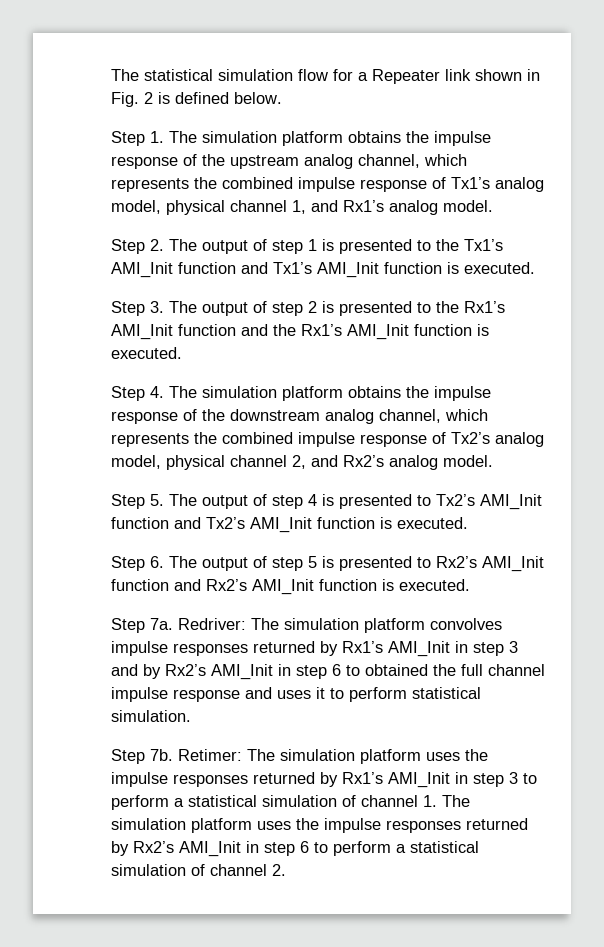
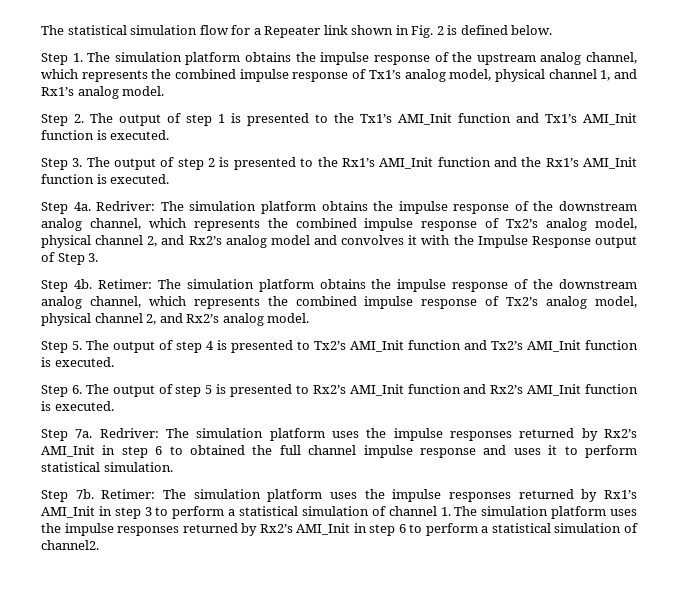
[150,386,164,398] 4. -> [73,201,637,214] [41,218,638,231] [41,235,638,248] [41,252,99,265] [41,279,152,292] 4a. Redriver: The simulation platform obtains the impulse response of the downstream analog channel, which represents the combined impulse response of Tx2’s analog model, physical channel 2, and Rx2’s analog model and convolves it with the Impulse Response output of Step 3. // Step 4b. Retimer:
[430,618,502,630] [111,641,518,657] [111,664,161,679] convolves impulse responses returned by Rx1’s AMI_Init in step 3 and by -> [332,428,598,441] uses the impulse responses returned by
[210,864,286,876] channel 2. -> [41,540,99,550] channel2.

